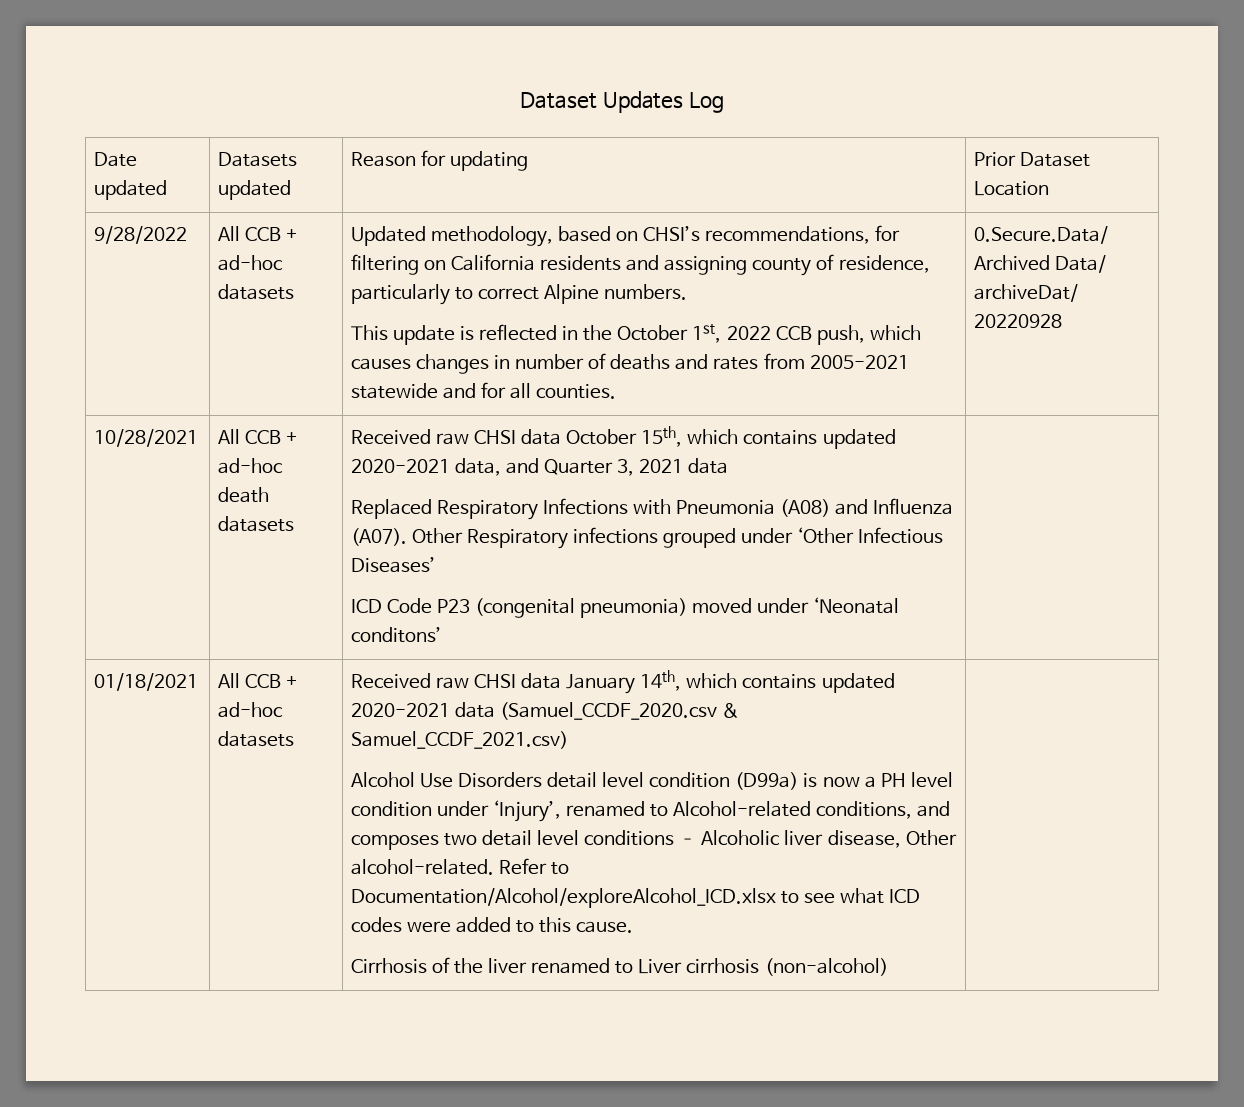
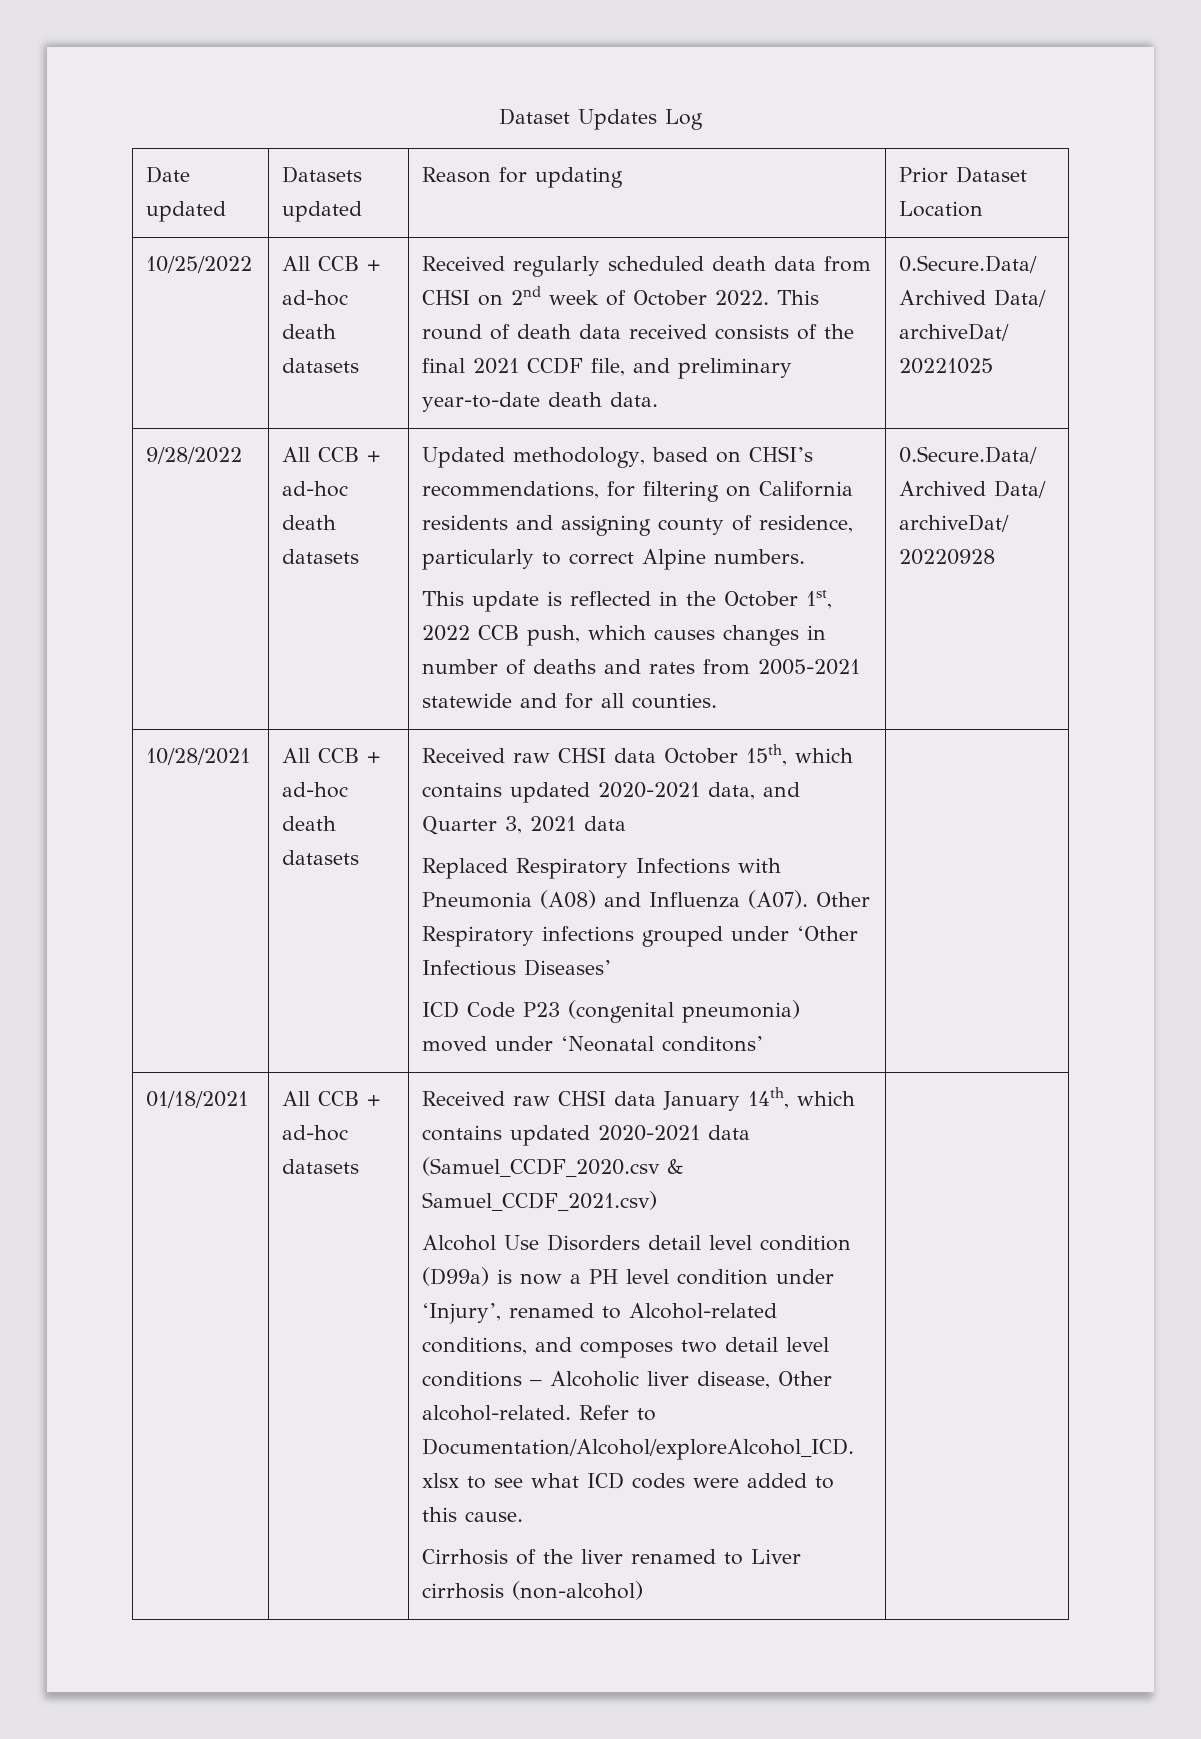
(1049, 188) none -> [146,256,253,273] [282,256,381,271] [282,290,349,306] [282,324,337,339] [282,358,360,373] [422,256,872,277] [422,286,820,306] [422,324,855,340] [422,357,793,379] [422,392,659,412] [899,255,1038,273] [899,289,1047,307] [899,323,1010,341] [899,358,994,374] // 10/25/2022 | All CCB + ad-hoc death datasets | Received regularly scheduled death data from CHSI on 2nd week of October 2022. This round of death data received consists of the final 2021 CCDF file, and preliminary year-to-date death data. | 0.Secure.Data/ Archived Data/ archiveDat/ 20221025
(283, 263) none -> [282,515,337,530] death

